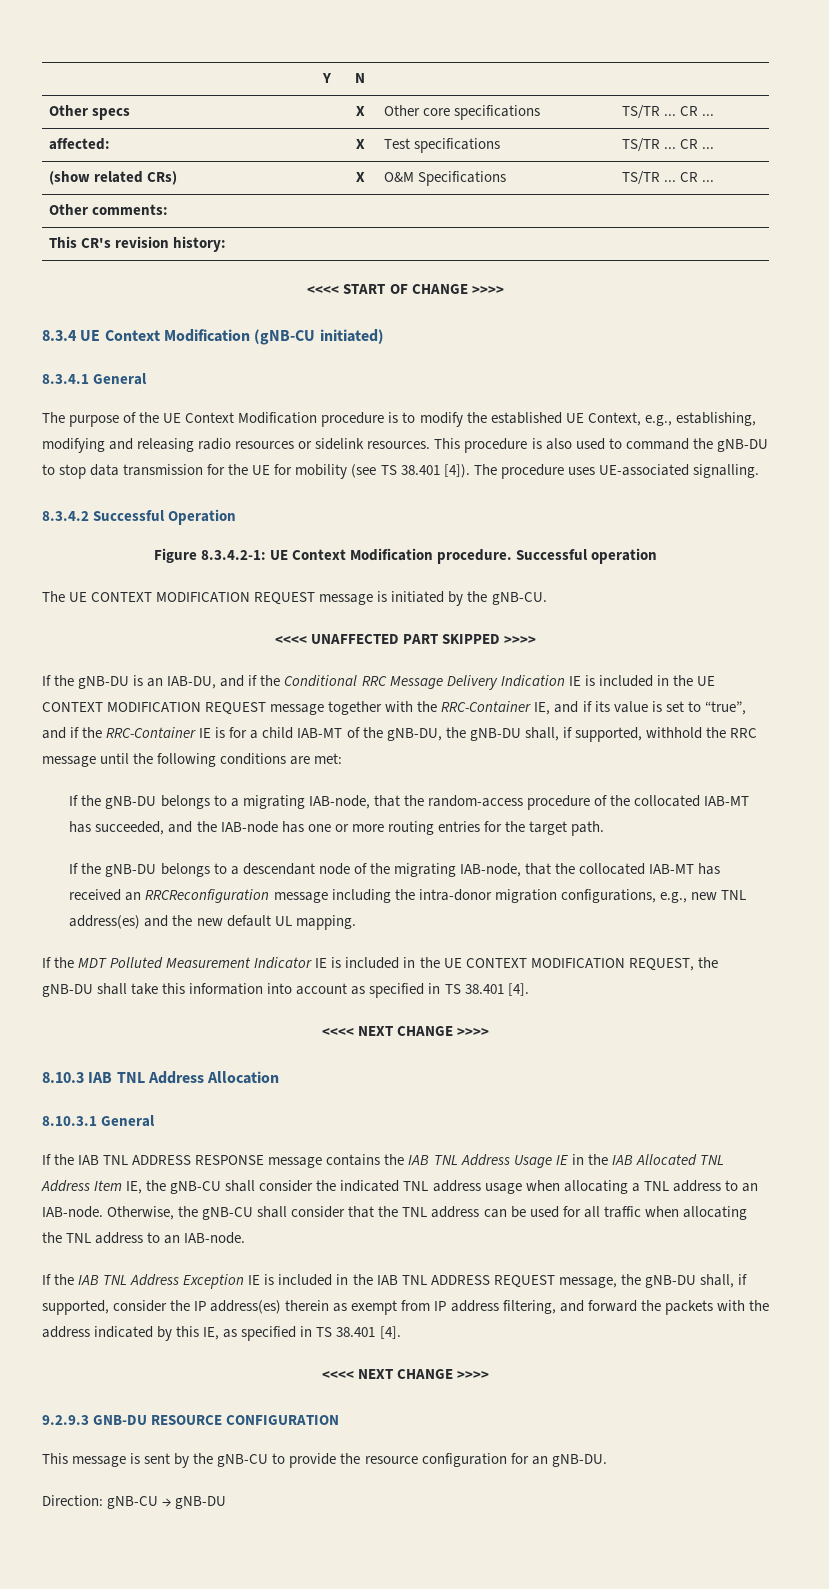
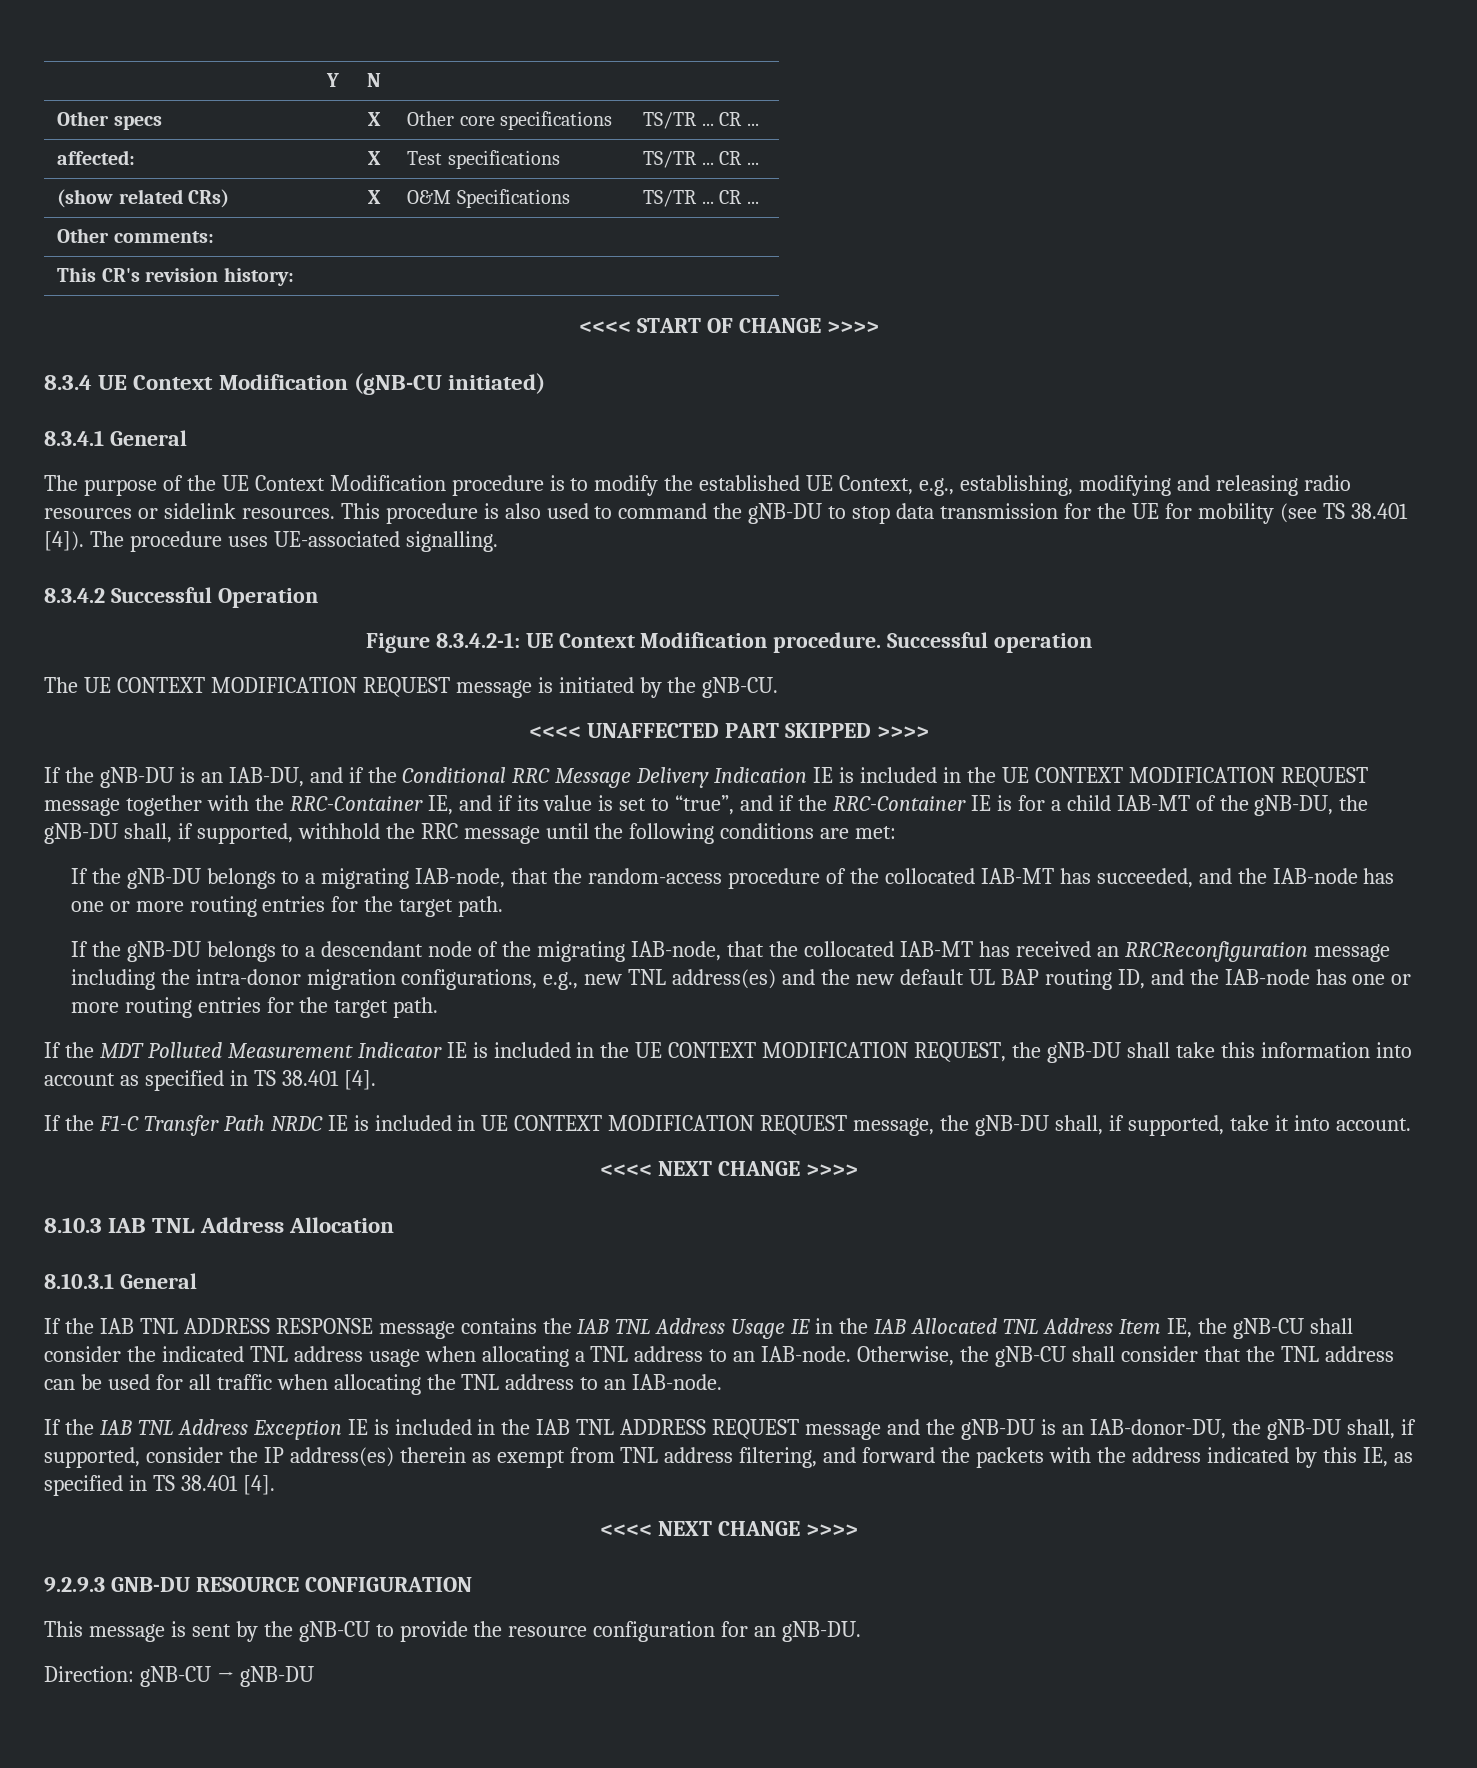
[295,915,356,930] mapping. -> [1000,969,1412,990] [70,997,439,1018] BAP routing ID, and the IAB-node has one or more routing entries for the target path.
(529, 989) none -> [44,1115,1411,1136] // If the F1-C Transfer Path NRDC IE is included in UE CONTEXT MODIFICATION REQUEST message, the gNB-DU shall, if supported, take it into account.
[558,1277,617,1288] message, -> [805,1419,1226,1440] message and the gNB-DU is an IAB-donor-DU,
[434,1301,447,1311] IP -> [620,1447,659,1463] TNL

